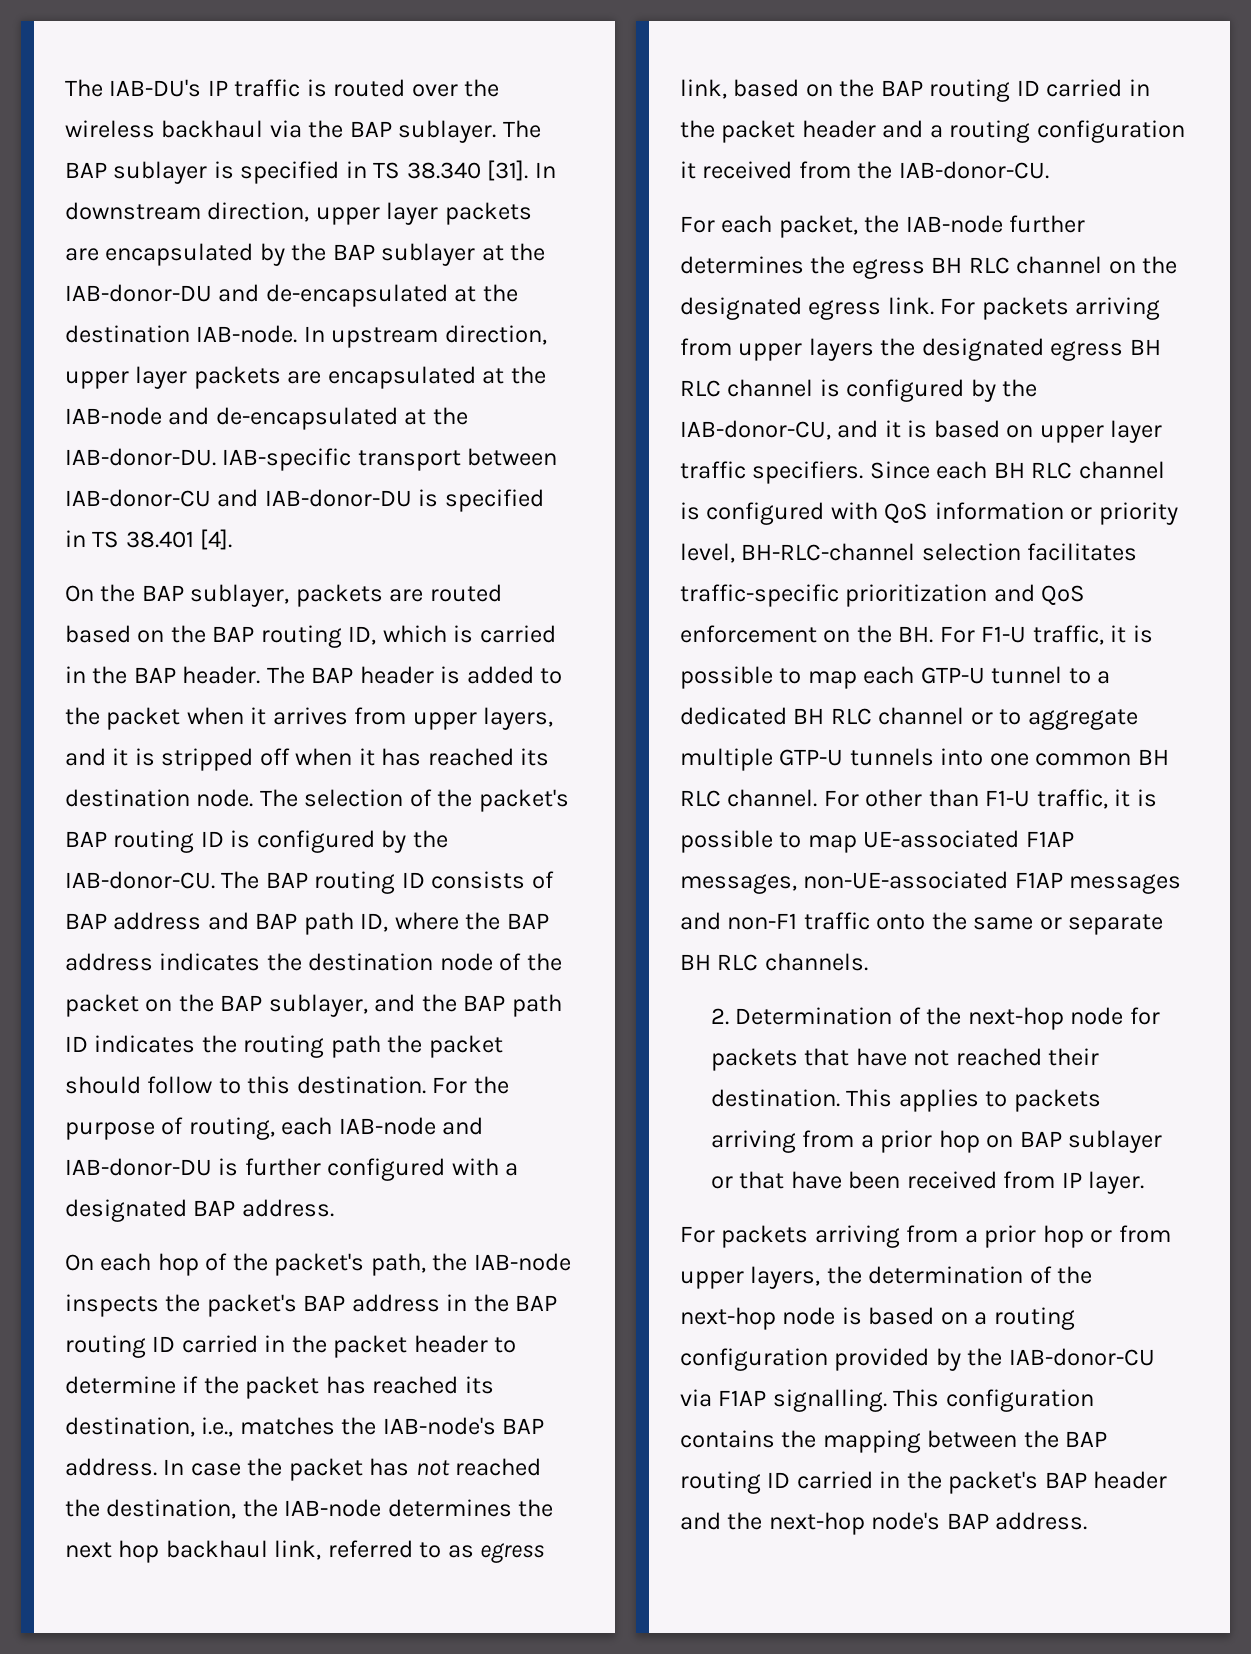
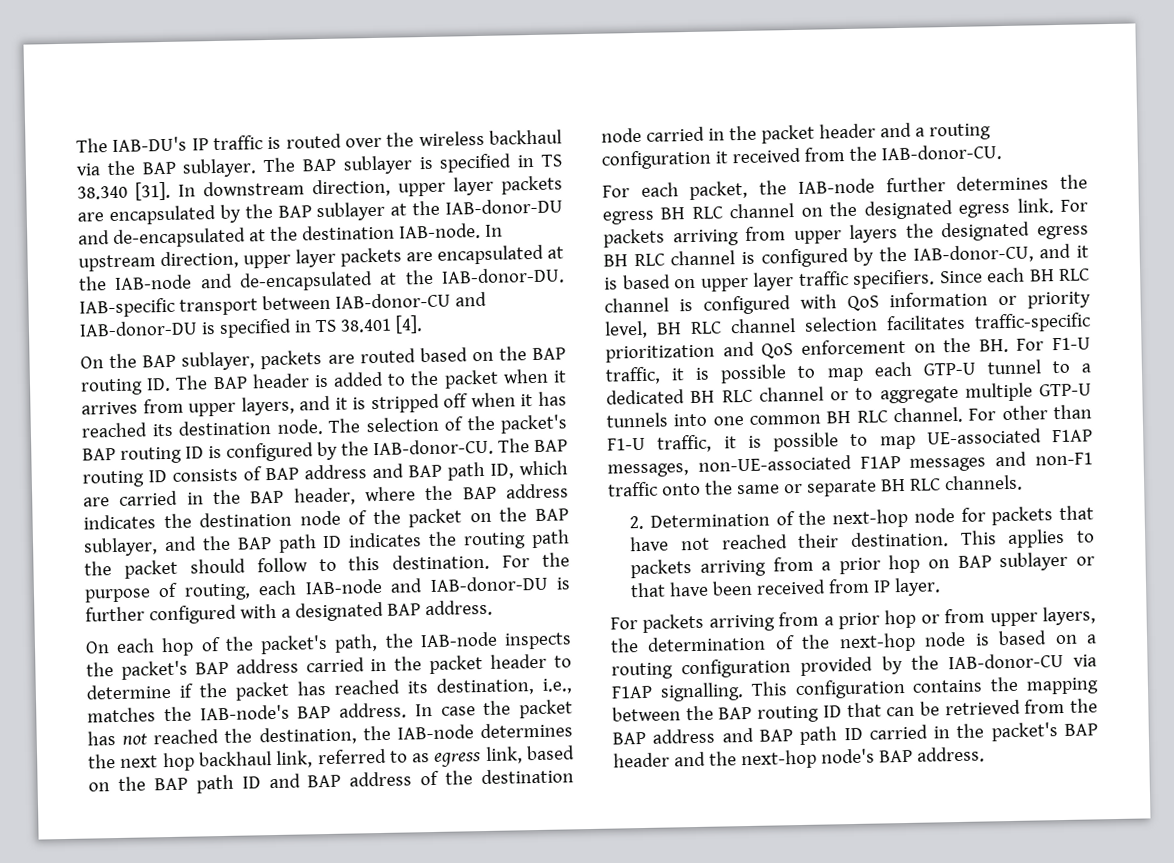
[348,625,556,645] [65,666,261,684] ID, which is carried in the BAP header. -> [146,377,172,392] ID.
(389, 922) none -> [519,460,568,476] [83,487,356,507] which are carried in the BAP header,
[446,1294,558,1312] [65,1335,176,1358] in the BAP routing ID -> (299, 666) none
[929,79,1040,102] routing ID -> [195,768,574,794] [601,127,642,143] path ID and BAP address of the destination node
[741,543,916,561] BH-RLC-channel -> [656,318,796,335] BH RLC channel
(791, 1480) none -> [846,698,1098,718] [612,726,863,746] that can be retrieved from the BAP address and BAP path ID

